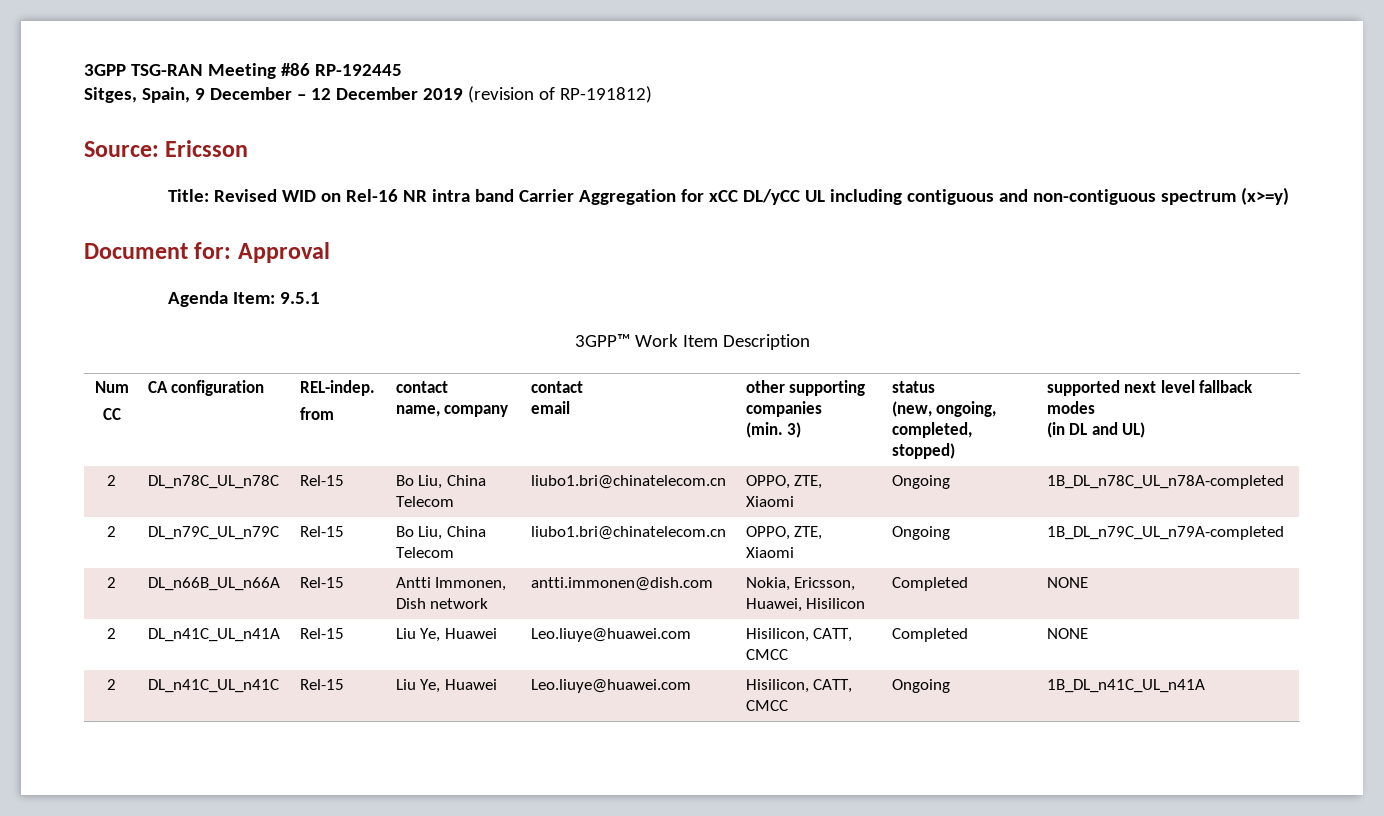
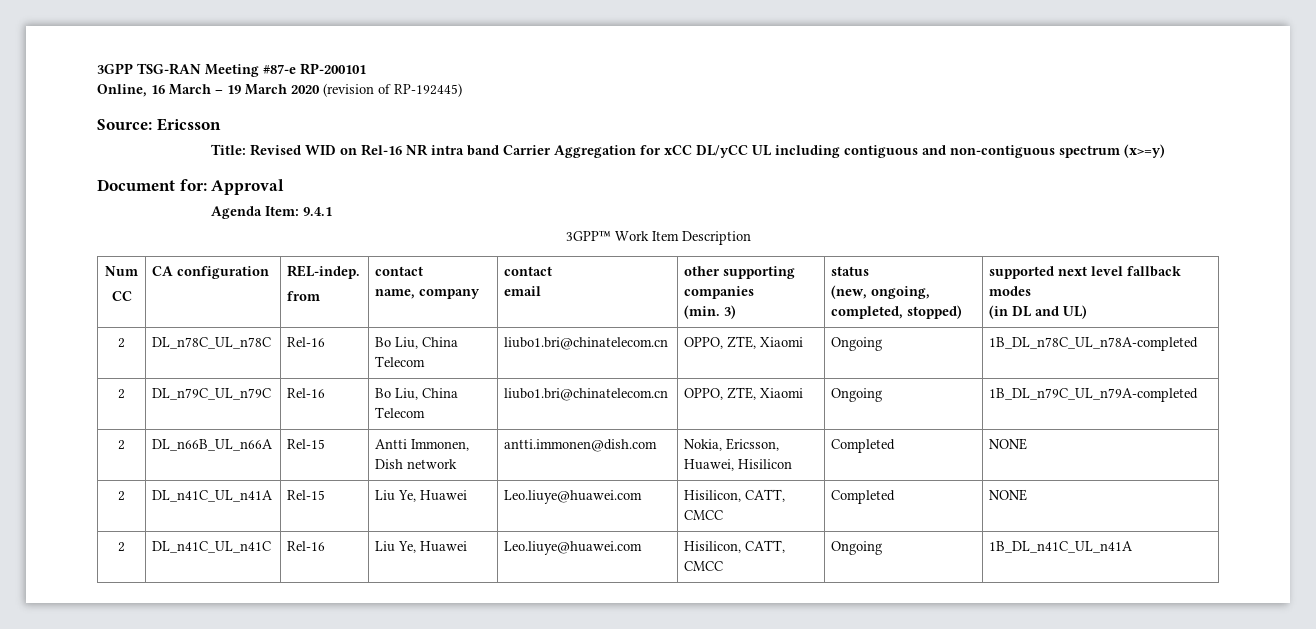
[280,63,402,76] [84,87,463,103] #86 RP-192445 // Sitges, Spain, 9 December – 12 December 2019 -> [263,63,366,75] [97,84,320,97] #87-e RP-200101 // Online, 16 March – 19 March 2020
[559,86,652,103] RP-191812) -> [394,83,462,97] RP-192445)
[280,292,321,304] 9.5.1 -> [302,207,332,216] 9.4.1
[299,475,344,486] Rel-15 -> [287,337,326,347] Rel-16
[299,526,344,537] Rel-15 -> [287,388,326,398] Rel-16
[299,679,344,690] Rel-15 -> [287,541,326,551] Rel-16

